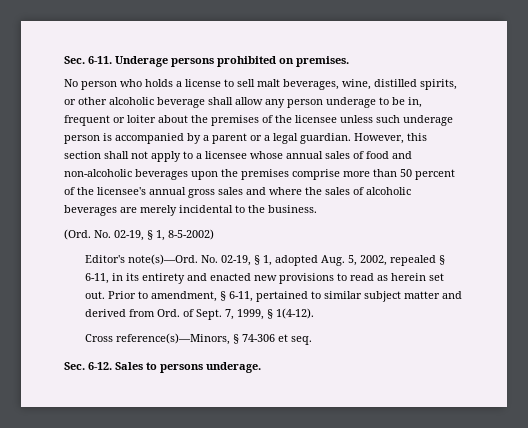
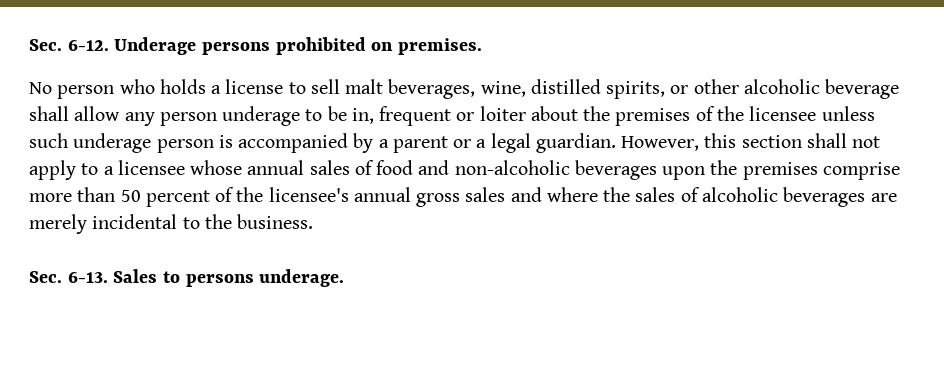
[64,56,112,64] Sec. 6-11. -> [29,39,109,51] Sec. 6-12.
[64,229,214,241] [85,254,446,266] [85,273,445,284] [85,291,463,302] [85,308,315,320] [85,333,313,345] [64,362,112,370] // (Ord. No. 02-19, § 1, 8-5-2002) // Editor's note(s)—Ord. No. 02-19, § 1, adopted Aug. 5, 2002, repealed § 6-11, in its entirety and enacted new provisions to read as herein set out. Prior to amendment, § 6-11, pertained to similar subject matter and derived from Ord. of Sept. 7, 1999, § 1(4-12). // Cross reference(s)—Minors, § 74-306 et seq. // Sec. 6-12. -> [29,271,108,283] // Sec. 6-13.

